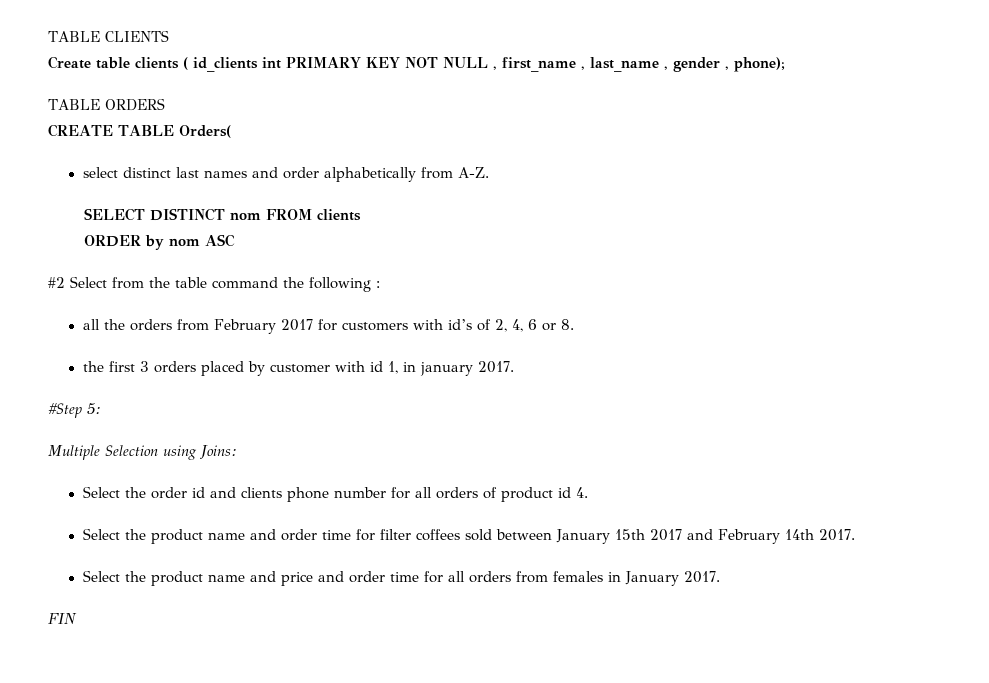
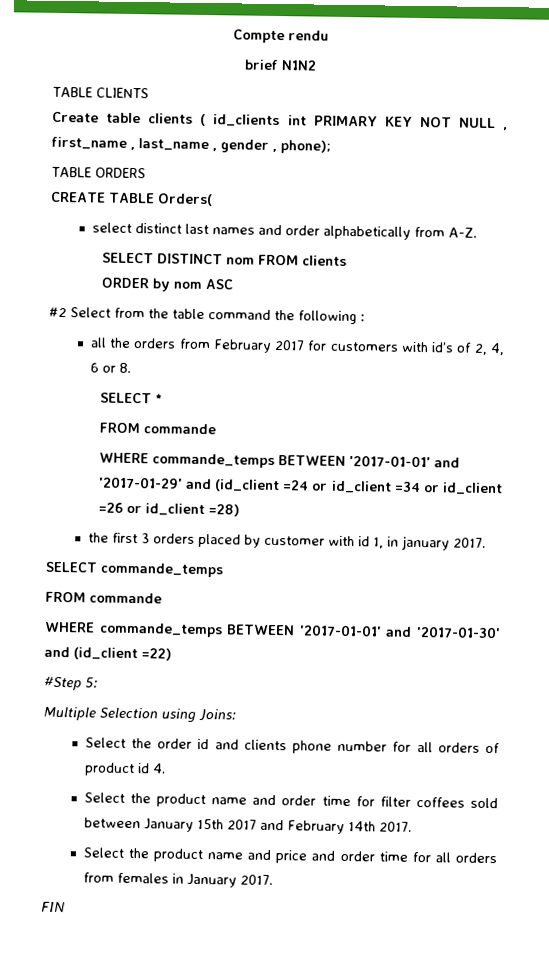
(48, 36) none -> [233,29,329,44] [244,59,317,71] Compte rendu // brief N1N2 //
(574, 324) none -> [99,392,163,404] [98,422,216,435] [98,452,460,468] [98,476,503,496] [97,502,240,517] // SELECT * // FROM commande // WHERE commande_temps BETWEEN '2017-01-01' and '2017-01-29' and (id_client =24 or id_client =34 or id_client =26 or id_client =28)
(514, 367) none -> [45,561,223,578] [45,591,162,604] [44,621,501,639] [44,646,172,661] // SELECT commande_temps // FROM commande // WHERE commande_temps BETWEEN '2017-01-01' and '2017-01-30' and (id_client =22)

